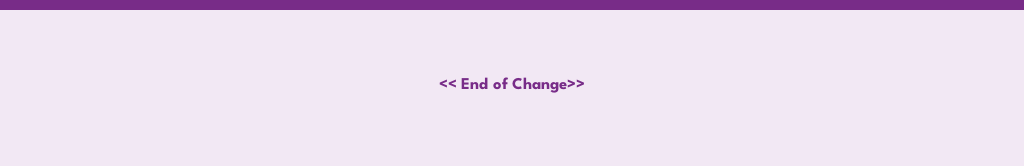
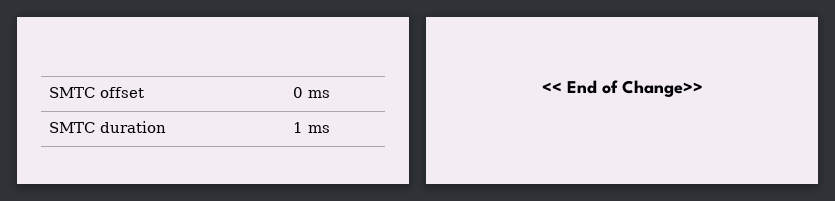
(438, 84) none -> [48,87,144,98] [292,87,330,98] [48,121,166,133] [292,122,330,133] SMTC offset | 0 ms // SMTC duration | 1 ms //

